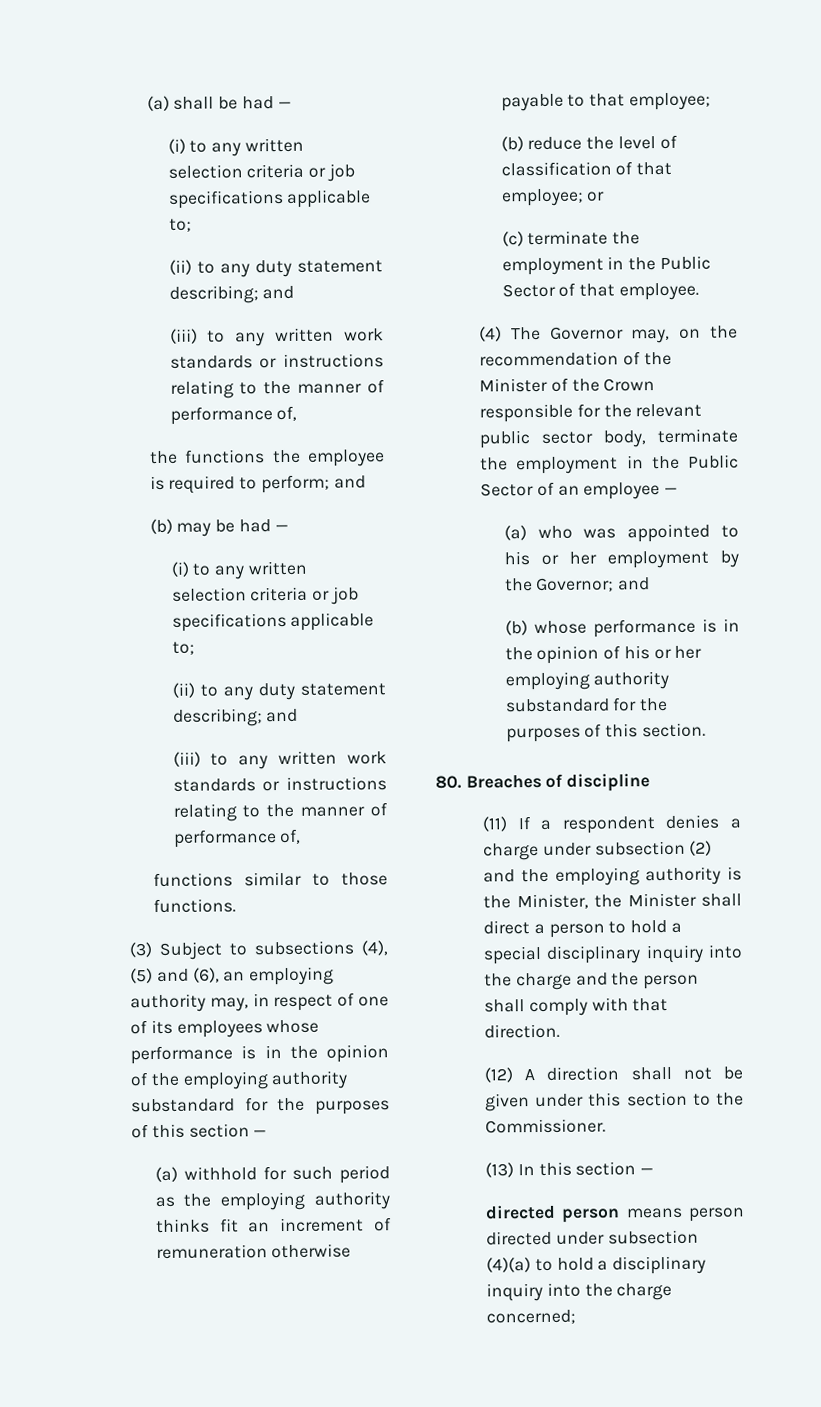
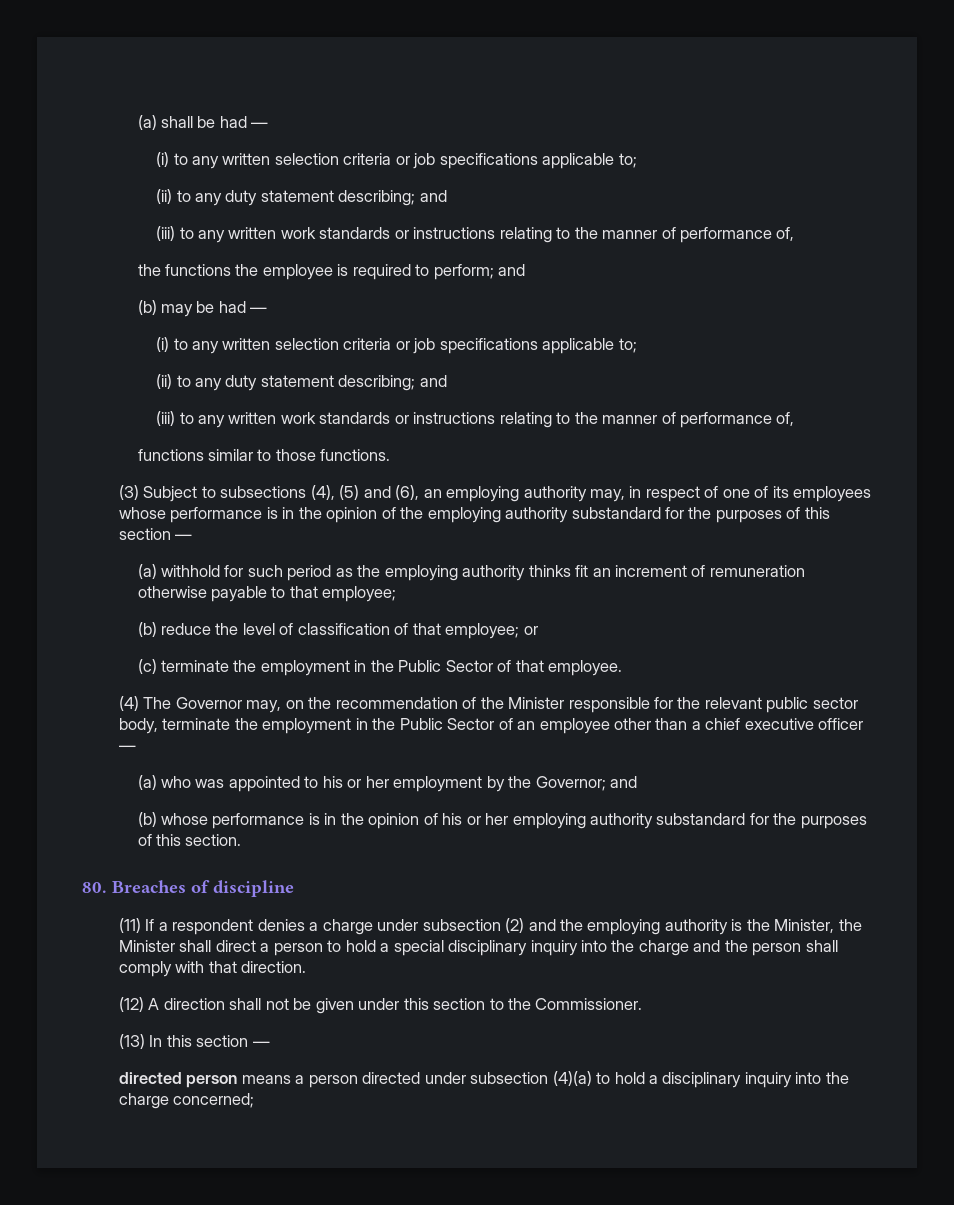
[550,377,656,392] of the Crown -> (565, 703) none
(661, 491) none -> [614,718,864,730] other than a chief executive officer
(683, 1213) none -> [295,1075,305,1084] a

